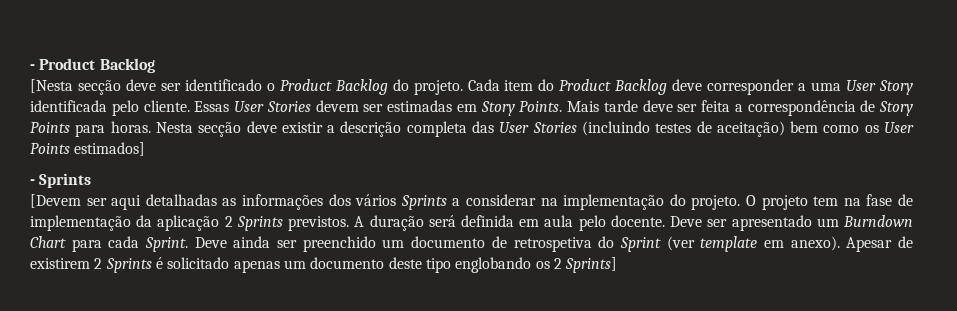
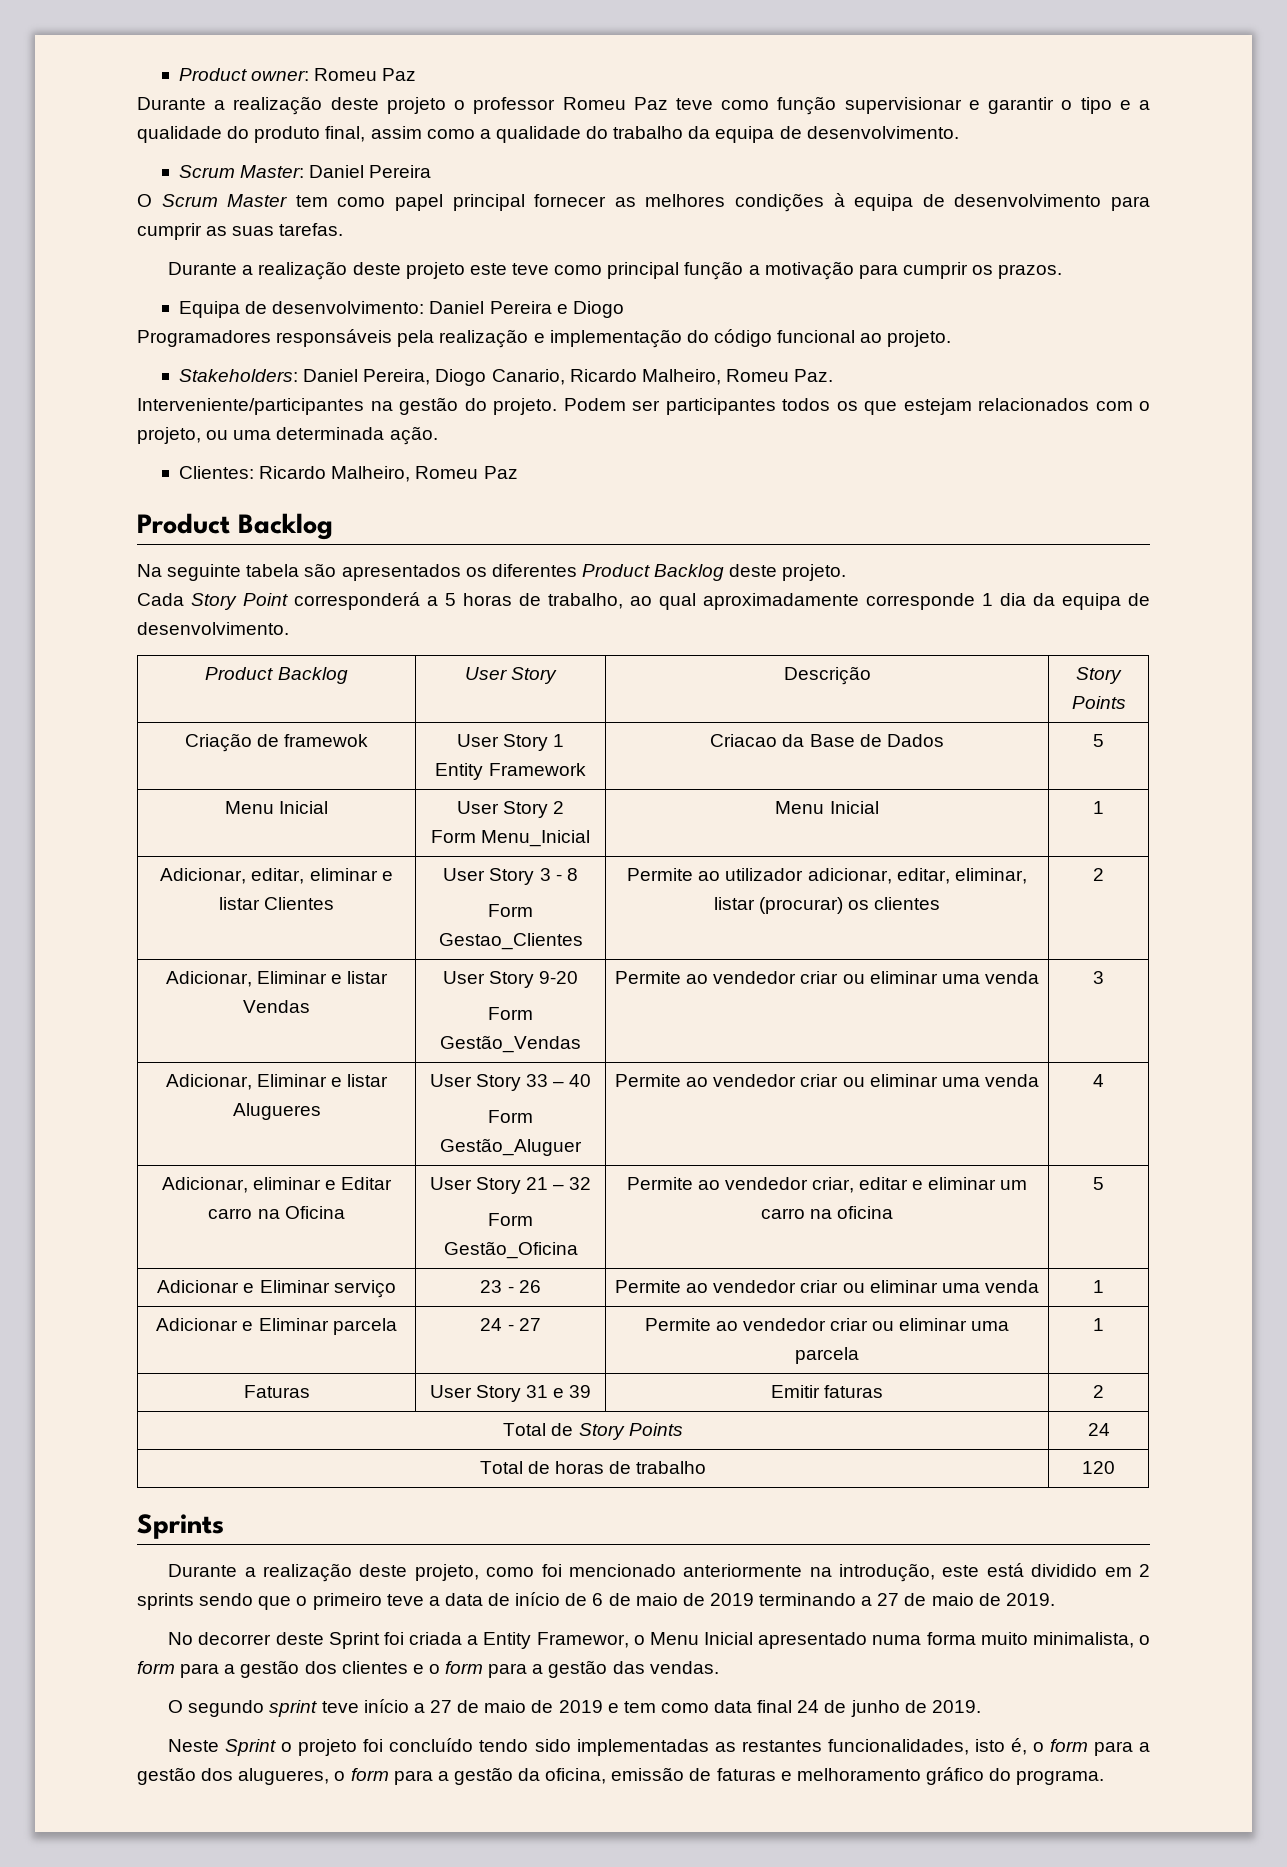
[30,58,155,73] [30,79,914,95] [30,100,913,116] [30,121,914,137] [30,142,146,156] [30,173,92,188] [30,194,914,210] [30,215,913,231] [30,236,914,252] [30,257,618,273] - Product Backlog // [Nesta secção deve ser identificado o Product Backlog do projeto. Cada item do Product Backlog deve corresponder a uma User Story identificada pelo cliente. Essas User Stories devem ser estimadas em Story Points. Mais tarde deve ser feita a correspondência de Story Points para horas. Nesta secção deve existir a descrição completa das User Stories (incluindo testes de aceitação) bem como os User Points estimados] // - Sprints // [Devem ser aqui detalhadas as informações dos vários Sprints a considerar na implementação do projeto. O projeto tem na fase de implementação da aplicação 2 Sprints previstos. A duração será definida em aula pelo docente. Deve ser apresentado um Burndown Chart para cada Sprint. Deve ainda ser preenchido um documento de retrospetiva do Sprint (ver template em anexo). Apesar de existirem 2 Sprints é solicitado apenas um documento deste tipo englobando os 2 Sprints] -> [179,68,417,81] [137,96,1150,115] [137,126,959,143] [179,165,432,178] [137,193,1151,212] [137,223,344,240] [168,261,1063,280] [179,301,624,318] [137,329,952,348] [179,369,834,386] [137,397,1150,415] [137,426,438,445] [179,466,518,482] [137,513,333,540] [137,563,847,581] [137,592,1150,610] [137,622,289,635] [205,667,348,684] [464,667,558,684] [783,666,871,685] [1076,667,1122,684] [1071,696,1126,709] [184,733,369,752] [456,734,565,751] [435,763,586,780] [710,734,944,747] [1093,734,1104,747] [224,801,329,814] [456,801,565,818] [430,830,591,847] [775,801,879,814] [1093,801,1104,814] [160,868,393,884] [218,897,335,910] [443,868,578,885] [488,904,533,917] [438,933,583,950] [627,868,1027,884] [713,897,941,914] [1093,868,1104,881] [165,971,389,987] [243,1000,310,1013] [442,971,579,988] [488,1007,533,1020] [440,1035,581,1053] [615,971,1039,984] [1093,971,1104,984] [165,1074,389,1090] [232,1103,321,1120] [429,1074,592,1091] [488,1110,533,1123] [440,1138,582,1156] [615,1074,1039,1087] [1093,1074,1104,1087] [161,1177,393,1193] [208,1206,345,1219] [429,1177,592,1194] [488,1213,533,1226] [443,1241,578,1259] [626,1177,1028,1193] [760,1206,894,1219] [1093,1177,1104,1190] [157,1280,396,1298] [480,1280,541,1293] [615,1280,1039,1293] [1093,1280,1104,1293] [156,1318,397,1335] [480,1318,541,1331] [644,1318,1010,1331] [795,1347,860,1364] [1093,1318,1104,1331] [243,1385,310,1398] [429,1385,592,1402] [770,1385,884,1398] [1093,1385,1104,1398] [503,1423,683,1440] [1087,1423,1110,1436] [479,1461,707,1474] [1082,1461,1115,1474] [137,1514,224,1539] [168,1563,1150,1582] [137,1592,1055,1610] [168,1632,1150,1649] [137,1660,719,1678] [168,1699,981,1717] [168,1738,1150,1756] [137,1767,1105,1785] Product owner: Romeu Paz // Durante a realização deste projeto o professor Romeu Paz teve como função supervisionar e garantir o tipo e a qualidade do produto final, assim como a qualidade do trabalho da equipa de desenvolvimento. // Scrum Master: Daniel Pereira // O Scrum Master tem como papel principal fornecer as melhores condições à equipa de desenvolvimento para cumprir as suas tarefas. // Durante a realização deste projeto este teve como principal função a motivação para cumprir os prazos. // Equipa de desenvolvimento: Daniel Pereira e Diogo // Programadores responsáveis pela realização e implementação do código funcional ao projeto. // Stakeholders: Daniel Pereira, Diogo Canario, Ricardo Malheiro, Romeu Paz. // Interveniente/participantes na gestão do projeto. Podem ser participantes todos os que estejam relacionados com o projeto, ou uma determinada ação. // Clientes: Ricardo Malheiro, Romeu Paz // Product Backlog // Na seguinte tabela são apresentados os diferentes Product Backlog deste projeto. // Cada Story Point corresponderá a 5 horas de trabalho, ao qual aproximadamente corresponde 1 dia da equipa de desenvolvimento. // Product Backlog | User Story | Descrição | Story Points // Criação de framewok | User Story 1 // Entity Framework | Criacao da Base de Dados | 5 // Menu Inicial | User Story 2 // Form Menu_Inicial | Menu Inicial | 1 // Adicionar, editar, eliminar e listar Clientes | User Story 3 - 8 // Form Gestao_Clientes | Permite ao utilizador adicionar, editar, eliminar, listar (procurar) os clientes | 2 // Adicionar, Eliminar e listar Vendas | User Story 9-20 // Form Gestão_Vendas | Permite ao vendedor criar ou eliminar uma venda | 3 // Adicionar, Eliminar e listar Alugueres | User Story 33 – 40 // Form Gestão_Aluguer | Permite ao vendedor criar ou eliminar uma venda | 4 // Adicionar, eliminar e Editar carro na Oficina | User Story 21 – 32 // Form Gestão_Oficina | Permite ao vendedor criar, editar e eliminar um carro na oficina | 5 // Adicionar e Eliminar serviço | 23 - 26 | Permite ao vendedor criar ou eliminar uma venda | 1 // Adicionar e Eliminar parcela | 24 - 27 | Permite ao vendedor criar ou eliminar uma parcela | 1 // Faturas | User Story 31 e 39 | Emitir faturas | 2 // Total de Story Points | 24 // Total de horas de trabalho | 120 // Sprints // Durante a realização deste projeto, como foi mencionado anteriormente na introdução, este está dividido em 2 sprints sendo que o primeiro teve a data de início de 6 de maio de 2019 terminando a 27 de maio de 2019. // No decorrer deste Sprint foi criada a Entity Framewor, o Menu Inicial apresentado numa forma muito minimalista, o form para a gestão dos clientes e o form para a gestão das vendas. // O segundo sprint teve início a 27 de maio de 2019 e tem como data final 24 de junho de 2019. // Neste Sprint o projeto foi concluído tendo sido implementadas as restantes funcionalidades, isto é, o form para a gestão dos alugueres, o form para a gestão da oficina, emissão de faturas e melhoramento gráfico do programa.

